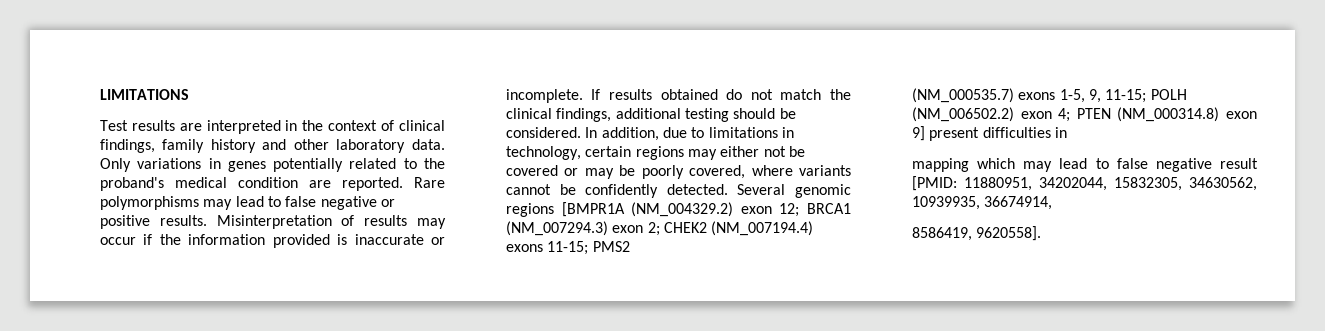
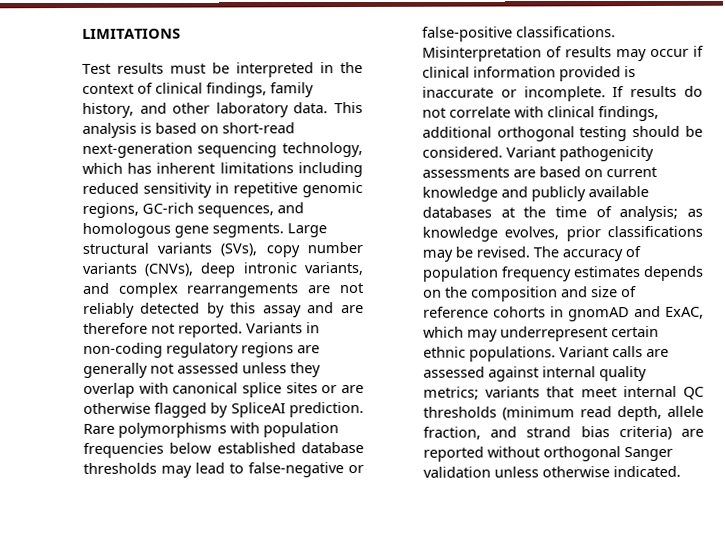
[179,123,202,131] are -> [169,62,230,74] must be
[210,139,256,153] history -> [81,102,134,118] history,
[99,158,445,172] [99,177,446,191] [99,196,395,210] [99,215,207,229] Only variations in genes potentially related to the proband's medical condition are reported. Rare polymorphisms may lead to false negative or positive results. -> [334,101,363,114] [81,122,295,138] [81,141,363,158] [81,161,363,178] [81,181,363,198] [81,202,304,218] [81,222,327,238] [81,241,363,258] [81,261,364,278] [82,282,364,298] [82,302,364,318] [82,322,320,338] [82,342,320,358] [82,362,321,378] [82,382,364,398] [82,401,364,418] [82,422,339,438] [82,441,364,458] [82,462,364,478] [421,26,616,42] This analysis is based on short-read next-generation sequencing technology, which has inherent limitations including reduced sensitivity in repetitive genomic regions, GC-rich sequences, and homologous gene segments. Large structural variants (SVs), copy number variants (CNVs), deep intronic variants, and complex rearrangements are not reliably detected by this assay and are therefore not reported. Variants in non-coding regulatory regions are generally not assessed unless they overlap with canonical splice sites or are otherwise flagged by SpliceAI prediction. Rare polymorphisms with population frequencies below established database thresholds may lead to false-negative or false-positive classifications.
[159,234,181,245] the -> [421,66,470,78] clinical
[660,89,718,100] obtained -> (678, 91) none
[780,89,851,100] match the -> [448,106,544,118] correlate with
(681, 113) none -> [496,126,575,142] orthogonal
[585,127,794,141] [505,146,805,160] [505,165,851,179] [505,184,851,198] [505,202,851,217] [505,221,814,236] [505,241,630,255] [911,88,1187,103] [911,107,1257,122] [911,126,1067,141] [911,158,1258,172] [911,176,1257,191] [911,196,1053,210] [911,226,1042,241] In addition, due to limitations in technology, certain regions may either not be covered or may be poorly covered, where variants cannot be confidently detected. Several genomic regions [BMPR1A (NM_004329.2) exon 12; BRCA1 (NM_007294.3) exon 2; CHEK2 (NM_007194.4) exons 11-15; PMS2 // (NM_000535.7) exons 1-5, 9, 11-15; POLH (NM_006502.2) exon 4; PTEN (NM_000314.8) exon 9] present difficulties in // mapping which may lead to false negative result [PMID: 11880951, 34202044, 15832305, 34630562, 10939935, 36674914, // 8586419, 9620558]. -> [505,145,654,162] [421,166,657,178] [421,186,649,202] [421,205,703,222] [421,225,703,242] [421,246,641,262] [421,265,704,282] [422,286,637,302] [422,305,704,322] [422,325,659,342] [422,346,669,362] [422,366,647,382] [422,385,704,400] [422,405,704,422] [422,425,704,441] [422,446,673,462] [422,465,681,478] Variant pathogenicity assessments are based on current knowledge and publicly available databases at the time of analysis; as knowledge evolves, prior classifications may be revised. The accuracy of population frequency estimates depends on the composition and size of reference cohorts in gnomAD and ExAC, which may underrepresent certain ethnic populations. Variant calls are assessed against internal quality metrics; variants that meet internal QC thresholds (minimum read depth, allele fraction, and strand bias criteria) are reported without orthogonal Sanger validation unless otherwise indicated.

